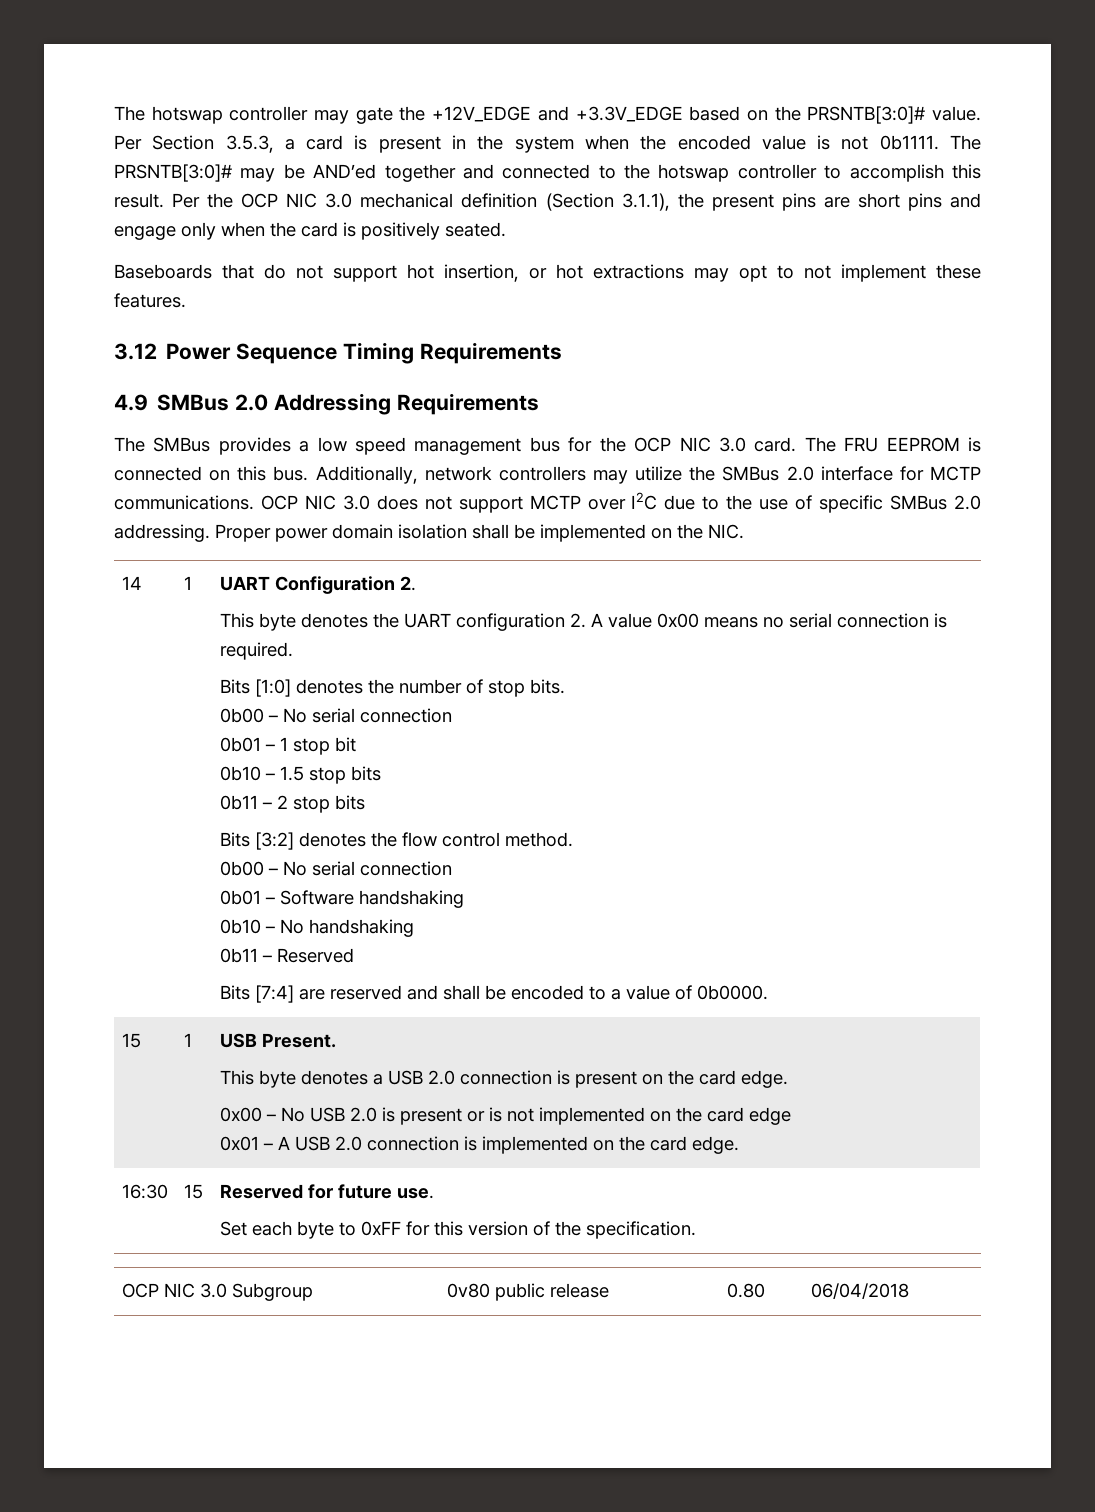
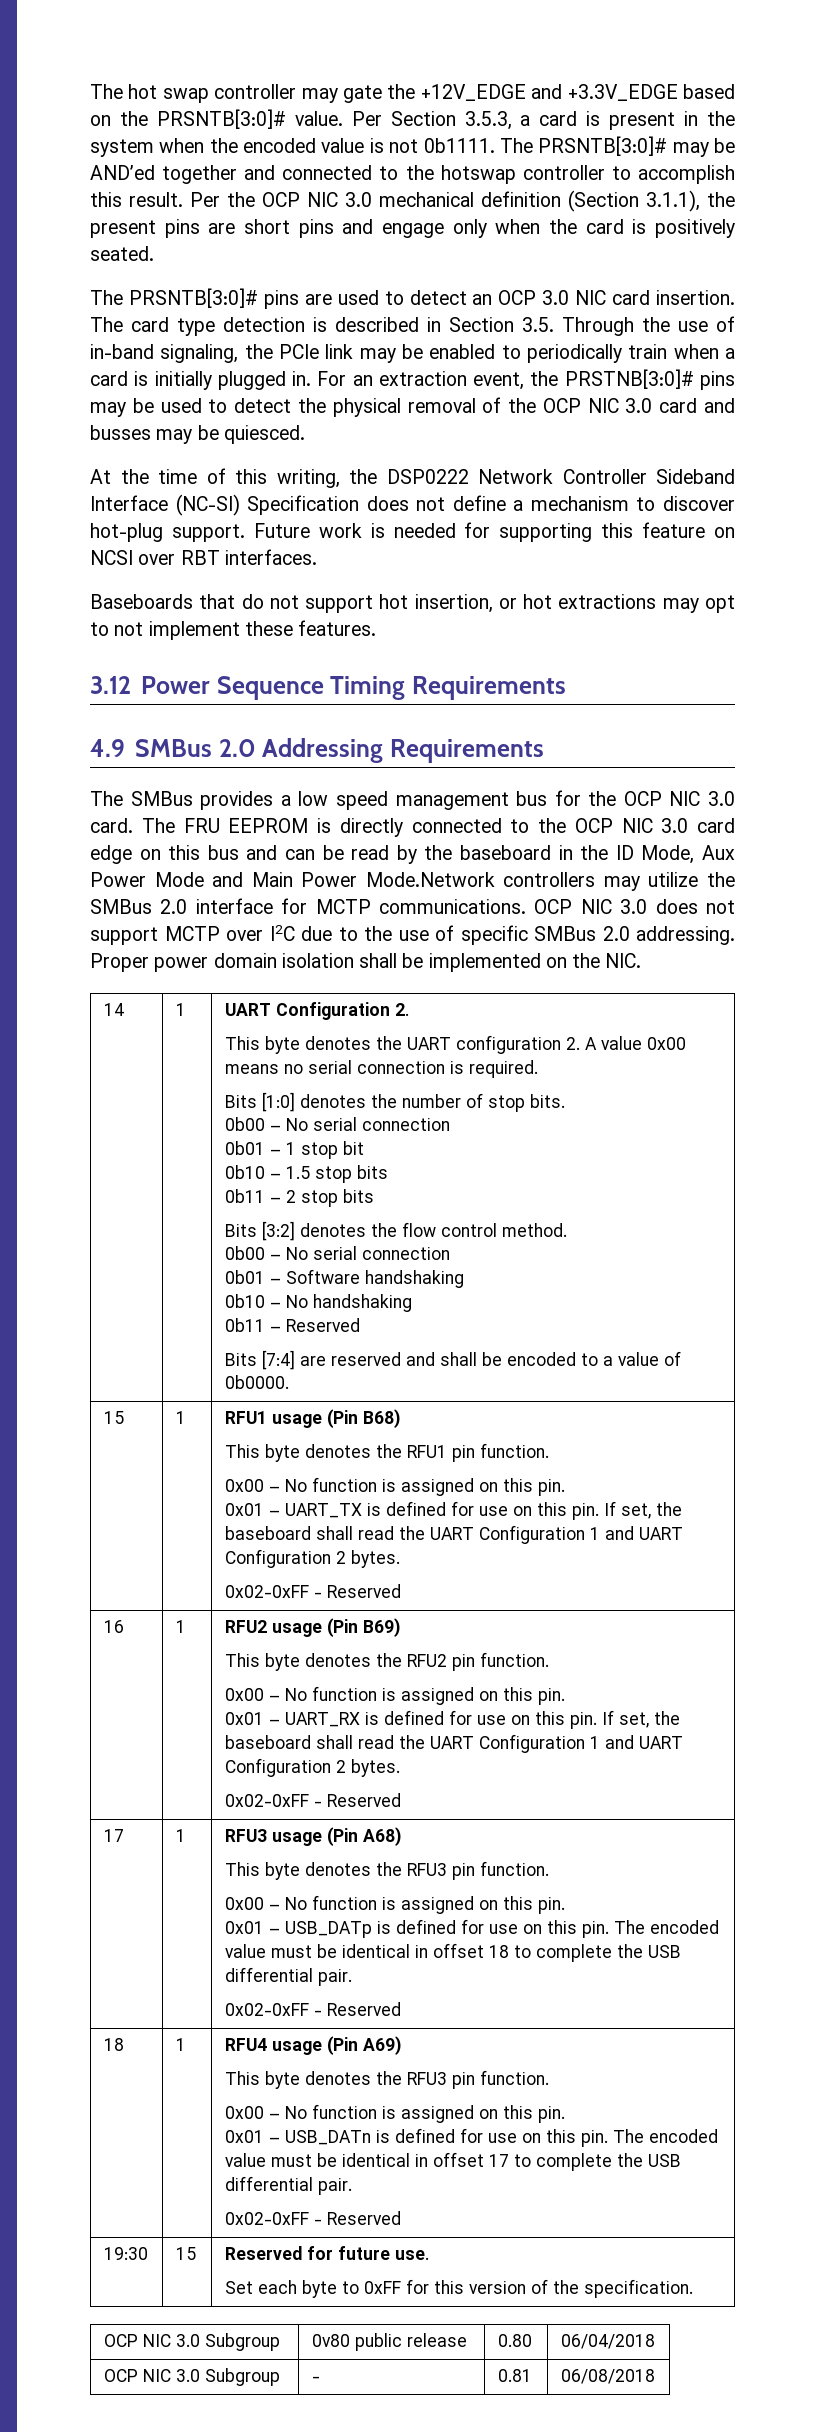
[114,106,223,124] The hotswap -> [90,84,209,103] The hot swap
(506, 229) none -> [90,288,736,309] [90,316,735,336] [90,344,735,363] [90,369,735,390] [90,397,736,417] [90,425,305,444] [90,468,735,488] [90,494,735,516] [90,522,735,542] [90,549,317,565] // The PRSNTB[3:0]# pins are used to detect an OCP 3.0 NIC card insertion. The card type detection is described in Section 3.5. Through the use of in-band signaling, the PCIe link may be enabled to periodically train when a card is initially plugged in. For an extraction event, the PRSTNB[3:0]# pins may be used to detect the physical removal of the OCP NIC 3.0 card and busses may be quiesced. // At the time of this writing, the DSP0222 Network Controller Sideband Interface (NC-SI) Specification does not define a mechanism to discover hot-plug support. Future work is needed for supporting this feature on NCSI over RBT interfaces.
[114,466,492,484] connected on this bus. Additionally, network -> [339,818,735,837] [90,845,736,864] [90,872,495,887] directly connected to the OCP NIC 3.0 card edge on this bus and can be read by the baseboard in the ID Mode, Aux Power Mode and Main Power Mode.Network
[219,1033,336,1048] [219,1070,788,1088] [219,1107,791,1125] [219,1136,739,1154] [121,1184,168,1199] USB Present. // This byte denotes a USB 2.0 connection is present on the card edge. // 0x00 – No USB 2.0 is present or is not implemented on the card edge // 0x01 – A USB 2.0 connection is implemented on the card edge. // 16:30 -> [224,1409,401,1428] [224,1443,549,1462] [224,1477,565,1496] [224,1501,682,1520] [224,1525,683,1544] [224,1549,400,1568] [224,1584,401,1598] [103,1620,124,1633] [175,1620,186,1633] [224,1618,401,1637] [224,1652,549,1671] [224,1686,565,1705] [224,1710,680,1729] [224,1734,683,1753] [224,1758,400,1777] [224,1793,401,1807] [103,1829,124,1842] [175,1829,186,1842] [224,1827,402,1846] [224,1861,549,1880] [224,1895,565,1914] [224,1919,719,1938] [224,1943,681,1962] [224,1967,352,1986] [224,2002,401,2016] [103,2038,124,2051] [175,2038,186,2051] [224,2036,402,2055] [224,2070,549,2089] [224,2104,565,2123] [224,2128,718,2147] [224,2152,681,2171] [224,2176,352,2195] [224,2211,401,2225] [103,2247,148,2260] RFU1 usage (Pin B68) // This byte denotes the RFU1 pin function. // 0x00 – No function is assigned on this pin. // 0x01 – UART_TX is defined for use on this pin. If set, the baseboard shall read the UART Configuration 1 and UART Configuration 2 bytes. // 0x02-0xFF - Reserved // 16 | 1 | RFU2 usage (Pin B69) // This byte denotes the RFU2 pin function. // 0x00 – No function is assigned on this pin. // 0x01 – UART_RX is defined for use on this pin. If set, the baseboard shall read the UART Configuration 1 and UART Configuration 2 bytes. // 0x02-0xFF - Reserved // 17 | 1 | RFU3 usage (Pin A68) // This byte denotes the RFU3 pin function. // 0x00 – No function is assigned on this pin. // 0x01 – USB_DATp is defined for use on this pin. The encoded value must be identical in offset 18 to complete the USB differential pair. // 0x02-0xFF - Reserved // 18 | 1 | RFU4 usage (Pin A69) // This byte denotes the RFU3 pin function. // 0x00 – No function is assigned on this pin. // 0x01 – USB_DATn is defined for use on this pin. The encoded value must be identical in offset 17 to complete the USB differential pair. // 0x02-0xFF - Reserved // 19:30
(909, 1291) none -> [103,2368,280,2386] [311,2376,320,2382] [497,2369,532,2382] [560,2369,655,2384] // OCP NIC 3.0 Subgroup | - | 0.81 | 06/08/2018

